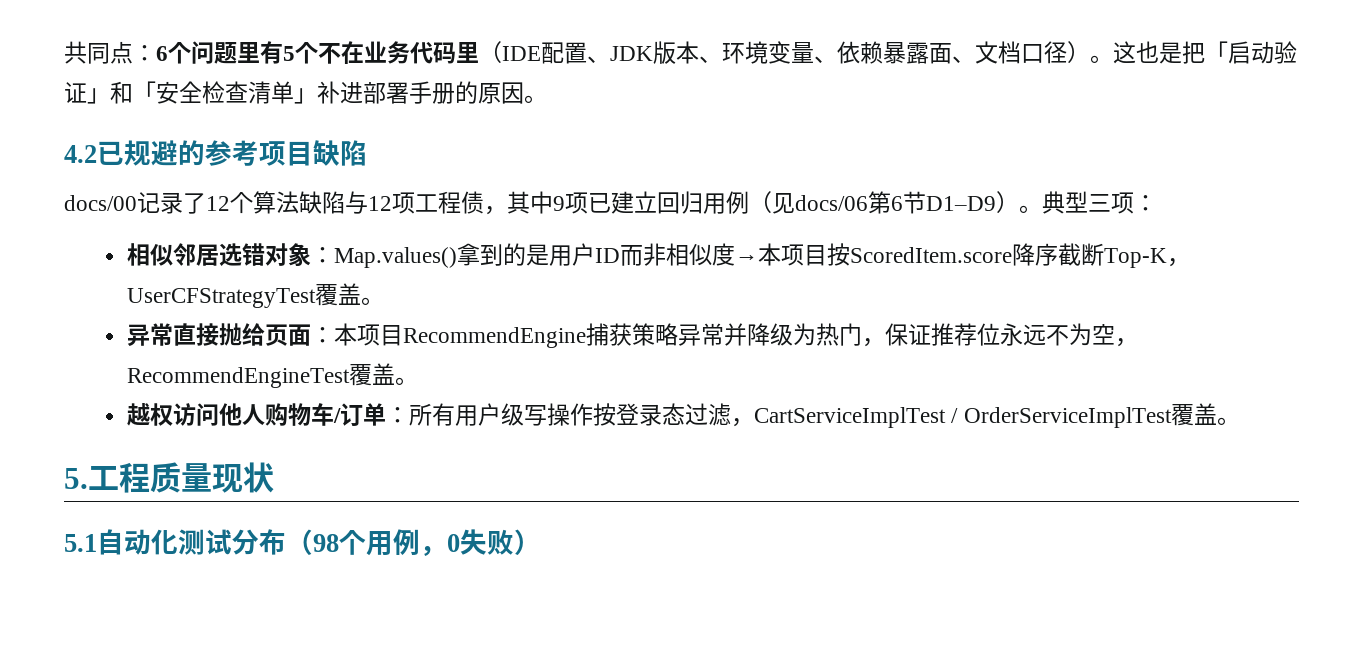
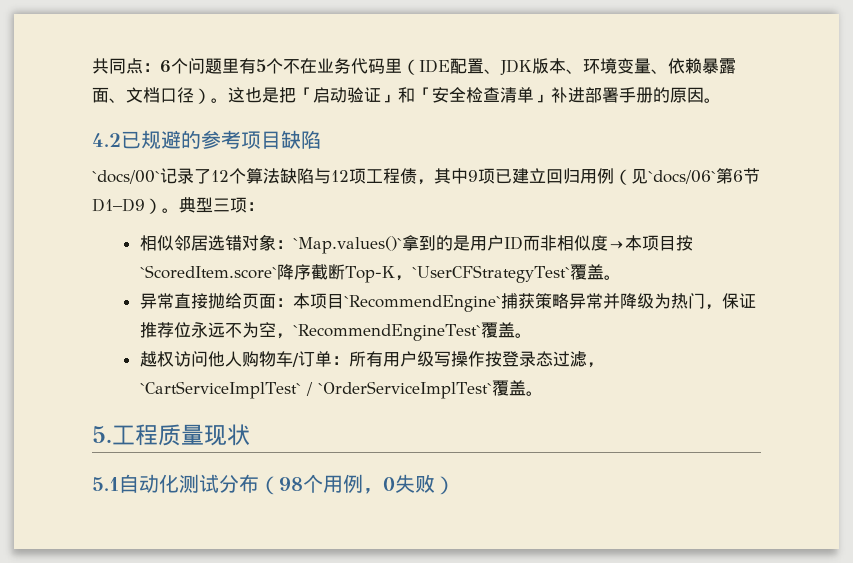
[64,195,137,211] docs/00 -> [92,170,160,184] `docs/00`
[795,195,868,211] docs/06 -> [648,170,716,184] `docs/06`
[334,247,458,268] Map.values() -> [292,236,402,254] `Map.values()`
[850,247,1013,263] ScoredItem.score -> [139,265,277,279] `ScoredItem.score`
[127,288,317,308] UserCFStrategyTest -> [411,265,570,283] `UserCFStrategyTest`
[403,327,587,348] RecommendEngine -> [343,295,501,312] `RecommendEngine`
[127,367,351,388] RecommendEngineTest -> [292,324,481,341] `RecommendEngineTest`
[754,407,1172,428] CartServiceImplTest / OrderServiceImplTest -> [139,381,492,399] `CartServiceImplTest` / `OrderServiceImplTest`

